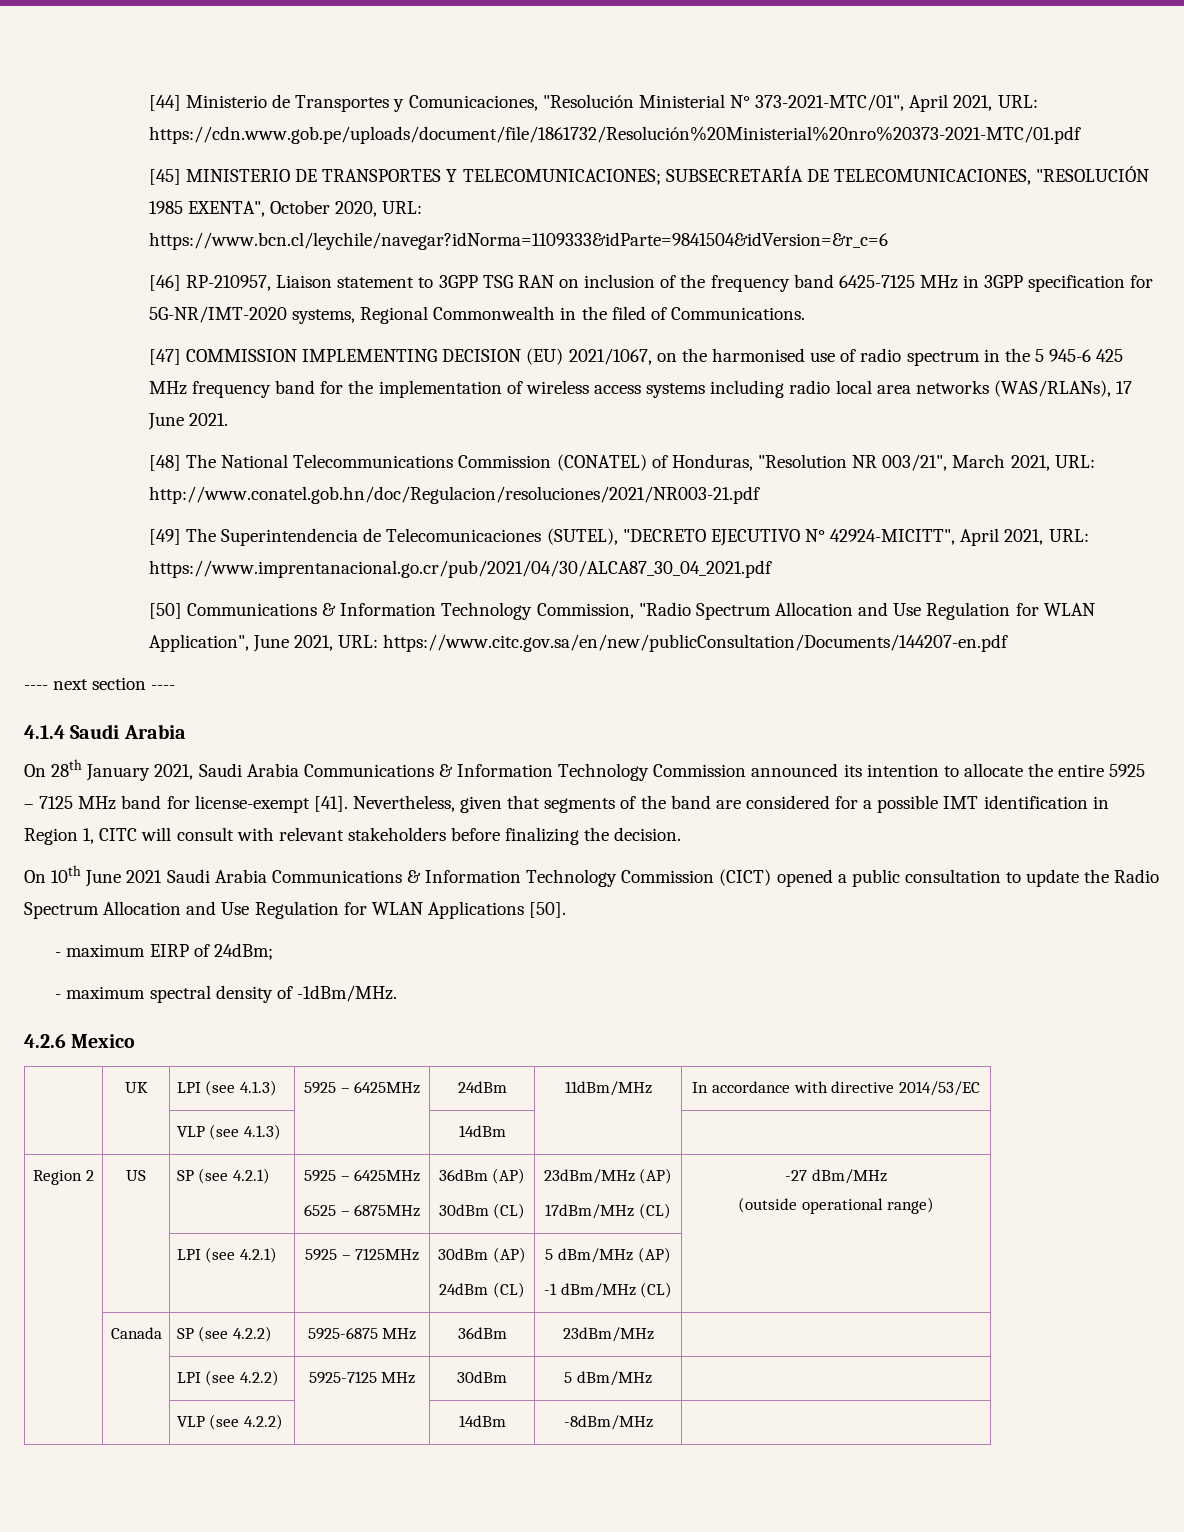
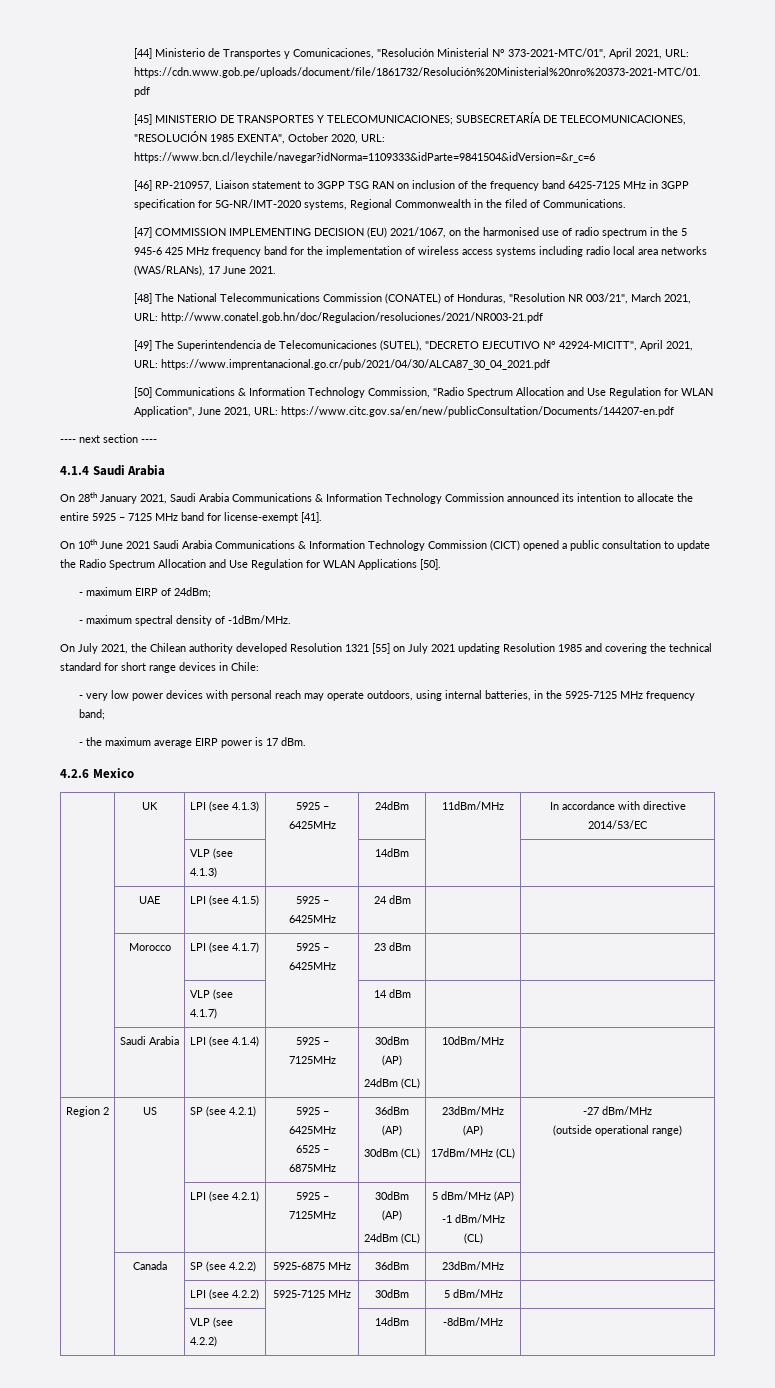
[352,795,1109,813] [24,827,682,845] Nevertheless, given that segments of the band are considered for a possible IMT identification in Region 1, CITC will consult with relevant stakeholders before finalizing the decision. -> (322, 517) none
(397, 993) none -> [60,643,712,654] [60,662,259,673] [78,690,695,701] [78,709,105,720] [78,737,306,748] // On July 2021, the Chilean authority developed Resolution 1321 [55] on July 2021 updating Resolution 1985 and covering the technical standard for short range devices in Chile: // - very low power devices with personal reach may operate outdoors, using internal batteries, in the 5925-7125 MHz frequency band; // - the maximum average EIRP power is 17 dBm.
(506, 1131) none -> [139,896,160,904] [189,895,259,906] [295,896,329,904] [288,915,336,923] [373,895,411,904] [128,943,171,951] [189,942,259,953] [295,943,329,951] [288,962,336,970] [373,942,411,951] [189,989,233,1000] [189,1008,217,1019] [373,989,411,998] [120,1036,179,1045] [189,1036,259,1047] [295,1037,329,1045] [288,1056,336,1064] [375,1036,409,1045] [382,1055,402,1066] [364,1078,420,1089] [442,1036,504,1045] // | UAE | LPI (see 4.1.5) | 5925 – 6425MHz | 24 dBm | | // | Morocco | LPI (see 4.1.7) | 5925 – 6425MHz | 23 dBm | | // | | VLP (see 4.1.7) | | 14 dBm | | // | Saudi Arabia | LPI (see 4.1.4) | 5925 – 7125MHz | 30dBm (AP) // 24dBm (CL) | 10dBm/MHz |

